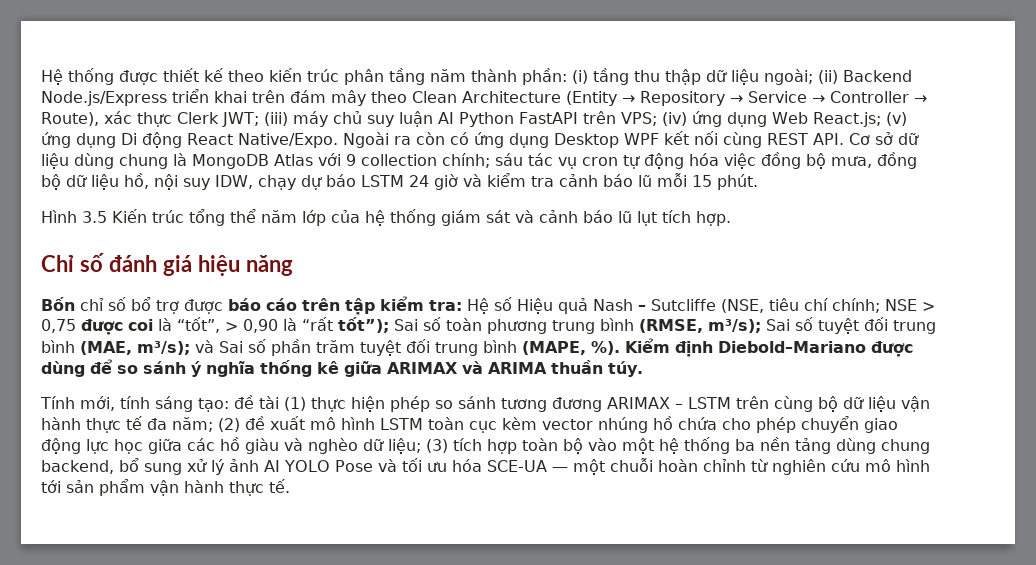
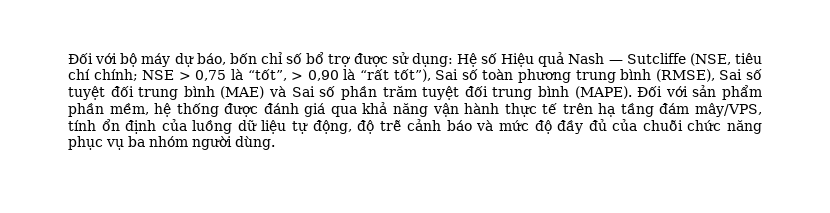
[41,68,912,85] [41,89,927,106] [41,111,907,127] [41,131,919,148] [41,152,917,169] [41,173,758,190] [41,209,731,226] [41,253,293,276] [41,297,75,311] Hệ thống được thiết kế theo kiến trúc phân tầng năm thành phần: (i) tầng thu thập dữ liệu ngoài; (ii) Backend Node.js/Express triển khai trên đám mây theo Clean Architecture (Entity → Repository → Service → Controller → Route), xác thực Clerk JWT; (iii) máy chủ suy luận AI Python FastAPI trên VPS; (iv) ứng dụng Web React.js; (v) ứng dụng Di động React Native/Expo. Ngoài ra còn có ứng dụng Desktop WPF kết nối cùng REST API. Cơ sở dữ liệu dùng chung là MongoDB Atlas với 9 collection chính; sáu tác vụ cron tự động hóa việc đồng bộ mưa, đồng bộ dữ liệu hồ, nội suy IDW, chạy dự báo LSTM 24 giờ và kiểm tra cảnh báo lũ mỗi 15 phút. // Hình 3.5 Kiến trúc tổng thể năm lớp của hệ thống giám sát và cảnh báo lũ lụt tích hợp. // Chỉ số đánh giá hiệu năng // Bốn -> [68,53,257,67] Đối với bộ máy dự báo, bốn
[228,296,462,315] báo cáo trên tập kiểm tra: -> [391,52,453,67] sử dụng:
[638,305,646,311] – -> [608,60,623,64] —
[81,319,153,335] được coi -> (227, 75) none
[337,317,389,333] tốt”); -> [393,69,431,82] tốt”),
[638,319,761,333] (RMSE, m³/s); -> [655,69,715,82] (RMSE),
[80,341,190,355] (MAE, m³/s); -> [220,86,265,99] (MAE)
[522,338,913,357] [41,359,643,377] [40,395,930,412] [41,416,898,433] [41,437,930,454] [41,458,930,475] [41,479,290,496] (MAPE, %). Kiểm định Diebold–Mariano được dùng để so sánh ý nghĩa thống kê giữa ARIMAX và ARIMA thuần túy. // Tính mới, tính sáng tạo: đề tài (1) thực hiện phép so sánh tương đương ARIMAX – LSTM trên cùng bộ dữ liệu vận hành thực tế đa năm; (2) đề xuất mô hình LSTM toàn cục kèm vector nhúng hồ chứa cho phép chuyển giao động lực học giữa các hồ giàu và nghèo dữ liệu; (3) tích hợp toàn bộ vào một hệ thống ba nền tảng dùng chung backend, bổ sung xử lý ảnh AI YOLO Pose và tối ưu hóa SCE-UA — một chuỗi hoàn chỉnh từ nghiên cứu mô hình tới sản phẩm vận hành thực tế. -> [574,85,762,100] [68,102,762,117] [68,119,762,134] [68,136,275,150] (MAPE). Đối với sản phẩm phần mềm, hệ thống được đánh giá qua khả năng vận hành thực tế trên hạ tầng đám mây/VPS, tính ổn định của luồng dữ liệu tự động, độ trễ cảnh báo và mức độ đầy đủ của chuỗi chức năng phục vụ ba nhóm người dùng.

